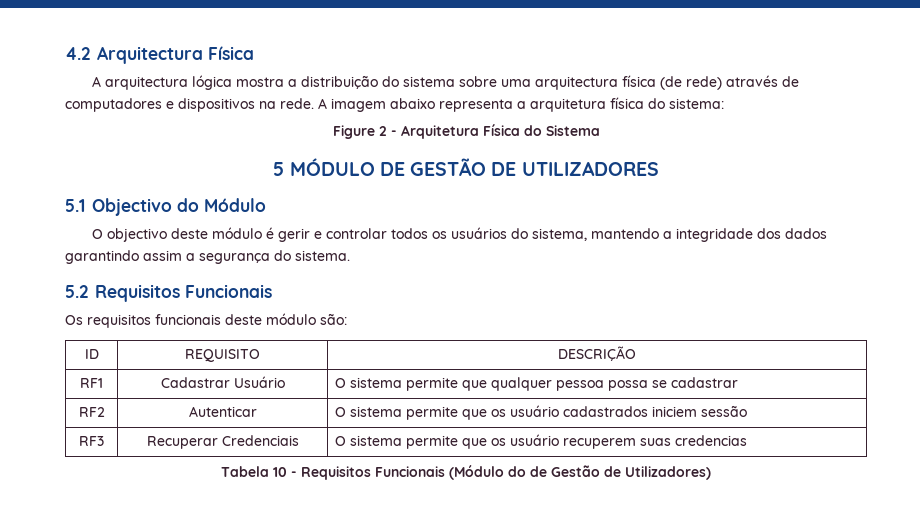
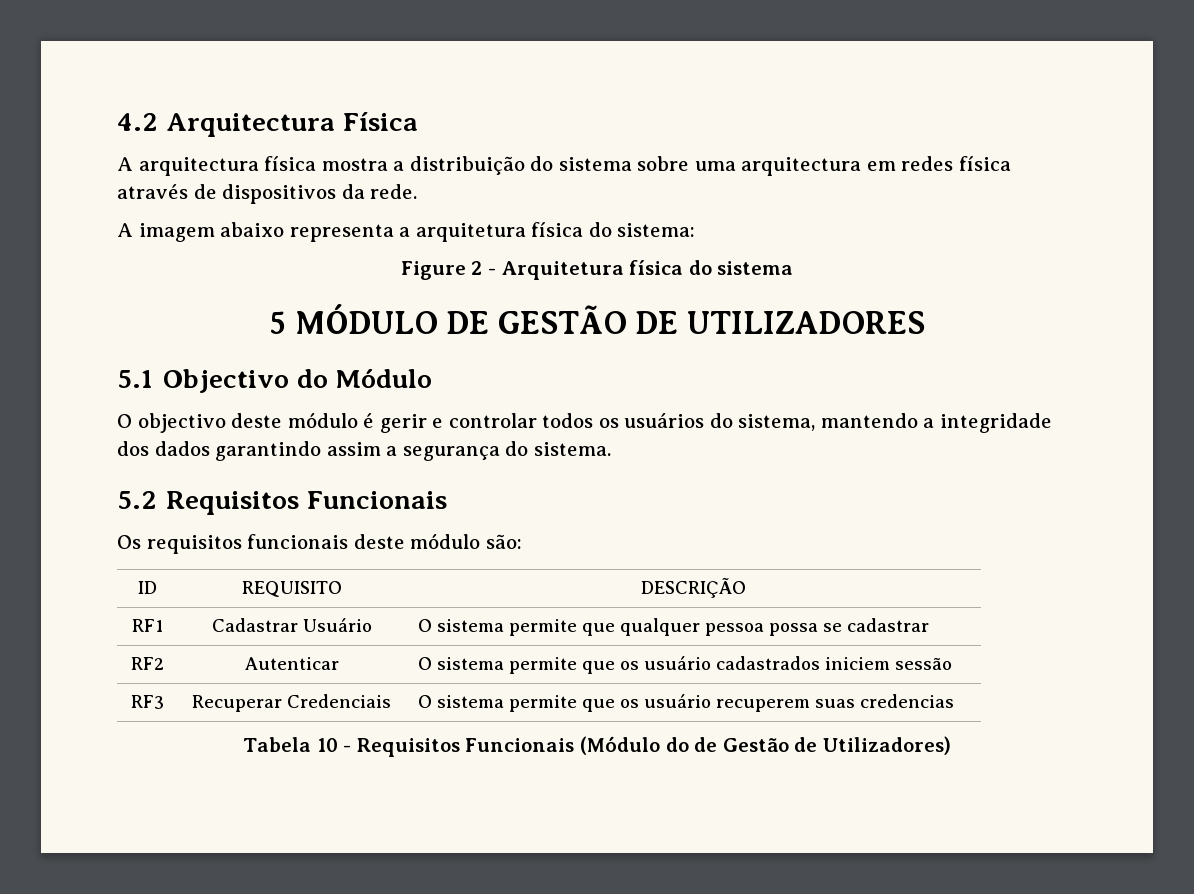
[191,75,232,90] lógica -> [264,156,317,171] física
[621,75,799,90] [65,98,276,112] física (de rede) através de computadores e dispositivos na -> [866,156,1011,171] [117,184,365,204] em redes física através de dispositivos da
(314, 103) none -> (418, 191) //
[482,124,600,136] Física do Sistema -> [629,260,794,275] física do sistema

